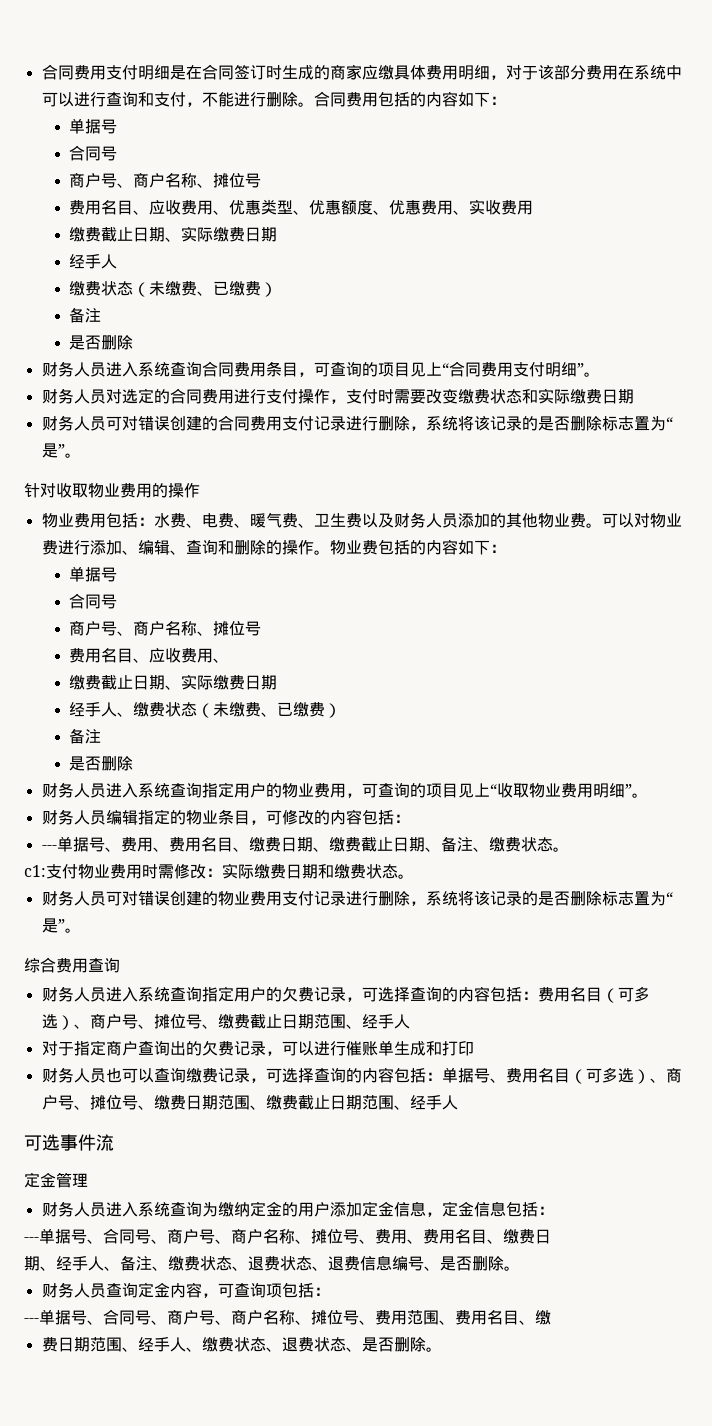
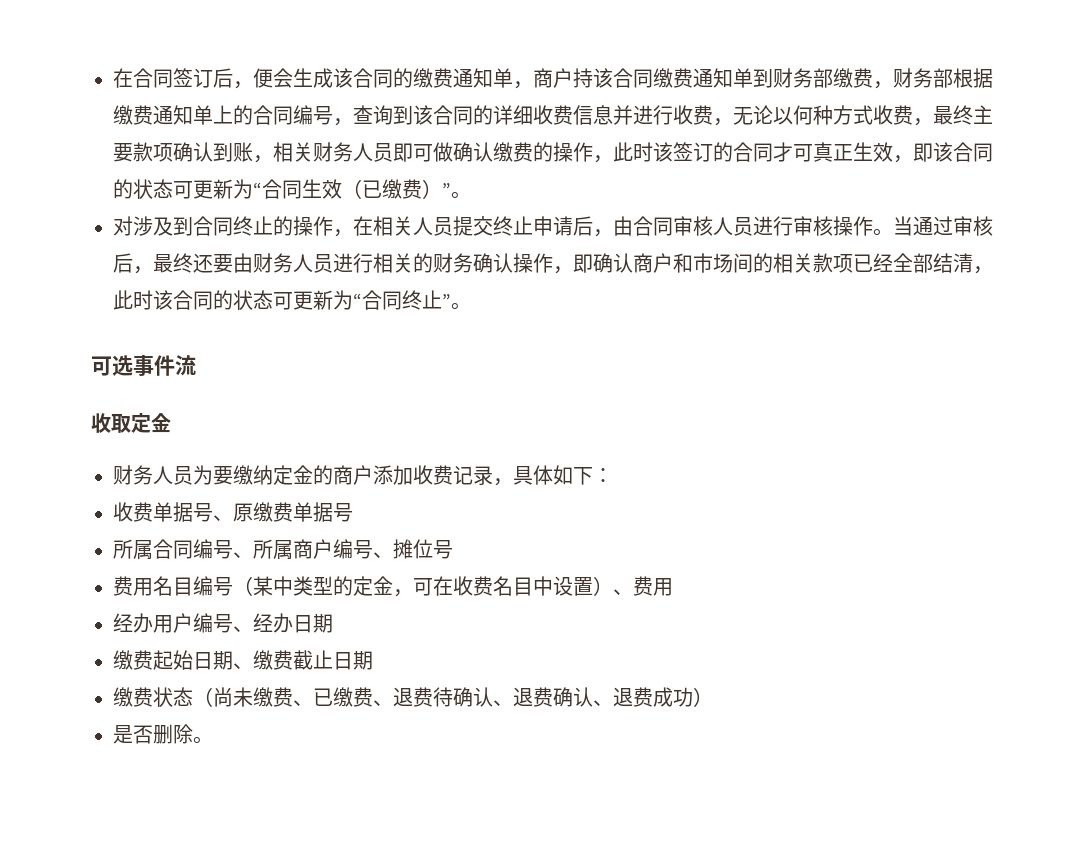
[41,64,682,80] [41,91,506,107] [69,118,118,134] [69,145,118,161] [69,173,262,188] [69,199,534,215] [69,226,278,242] [69,254,118,269] [69,281,278,297] [69,307,102,323] [69,335,134,350] [41,361,600,377] [41,388,634,404] [41,415,673,431] [41,443,81,458] [24,483,200,498] [41,512,682,528] [41,539,506,555] [69,566,118,582] [69,593,118,609] [69,621,262,636] [69,648,230,663] [69,674,278,690] [69,702,342,718] [69,728,102,744] [69,756,134,771] [41,782,648,798] [41,809,410,825] [41,836,281,852] 合同费用支付明细是在合同签订时生成的商家应缴具体费用明细，对于该部分费用在系统中可以进行查询和支付，不能进行删除。合同费用包括的内容如下： // 单据号 // 合同号 // 商户号、商户名称、摊位号 // 费用名目、应收费用、优惠类型、优惠额度、优惠费用、实收费用 // 缴费截止日期、实际缴费日期 // 经手人 // 缴费状态（未缴费、已缴费） // 备注 // 是否删除 // 财务人员进入系统查询合同费用条目，可查询的项目见上“合同费用支付明细”。 // 财务人员对选定的合同费用进行支付操作，支付时需要改变缴费状态和实际缴费日期 // 财务人员可对错误创建的合同费用支付记录进行删除，系统将该记录的是否删除标志置为“是”。 // 针对收取物业费用的操作 // 物业费用包括：水费、电费、暖气费、卫生费以及财务人员添加的其他物业费。可以对物业费进行添加、编辑、查询和删除的操作。物业费包括的内容如下： // 单据号 // 合同号 // 商户号、商户名称、摊位号 // 费用名目、应收费用、 // 缴费截止日期、实际缴费日期 // 经手人、缴费状态（未缴费、已缴费） // 备注 // 是否删除 // 财务人员进入系统查询指定用户的物业费用，可查询的项目见上“收取物业费用明细”。 // 财务人员编辑指定的物业条目，可修改的内容包括： // ---单据号、费用、费用名目、缴费 -> [113,68,993,89] [113,105,993,126] [113,142,993,163] [113,179,471,199] [113,216,993,237] [113,253,993,274] [113,290,471,310] [91,354,196,376] [91,413,171,433] [113,465,613,486] [113,502,353,522] [113,539,453,560] [113,576,673,597] [113,613,333,633] [113,650,193,670] 在合同签订后，便会生成该合同的缴费通知单，商户持该合同缴费通知单到财务部缴费，财务部根据缴费通知单上的合同编号，查询到该合同的详细收费信息并进行收费，无论以何种方式收费，最终主要款项确认到账，相关财务人员即可做确认缴费的操作，此时该签订的合同才可真正生效，即该合同的状态可更新为“合同生效（已缴费）”。 // 对涉及到合同终止的操作，在相关人员提交终止申请后，由合同审核人员进行审核操作。当通过审核后，最终还要由财务人员进行相关的财务确认操作，即确认商户和市场间的相关款项已经全部结清，此时该合同的状态可更新为“合同终止”。 // 可选事件流 // 收取定金 // 财务人员为要缴纳定金的商户添加收费记录，具体如下： // 收费单据号、原缴费单据号 // 所属合同编号、所属商户编号、摊位号 // 费用名目编号（某中类型的定金，可在收费名目中设置）、费用 // 经办用户编号、经办日期 // 缴费起始
[424,836,569,852] [24,863,414,879] [41,890,673,906] [41,918,81,933] [24,957,120,973] [41,986,650,1003] [41,1014,410,1030] [41,1040,474,1056] [41,1067,682,1084] [41,1095,458,1110] [24,1134,114,1151] [24,1172,88,1188] [41,1201,554,1217] [24,1228,551,1244] [24,1255,520,1271] [41,1282,330,1298] [24,1309,551,1325] [41,1337,362,1352] 、备注、缴费状态。 // c1:支付物业费用时需修改：实际缴费日期和缴费状态。 // 财务人员可对错误创建的物业费用支付记录进行删除，系统将该记录的是否删除标志置为“是”。 // 综合费用查询 // 财务人员进入系统查询指定用户的欠费记录，可选择查询的内容包括：费用名目（可多选）、商户号、摊位号、缴费截止日期范围、经手人 // 对于指定商户查询出的欠费记录，可以进行催账单生成和打印 // 财务人员也可以查询缴费记录，可选择查询的内容包括：单据号、费用名目（可多选）、商户号、摊位号、缴费日期范围、缴费截止日期范围、经手人 // 可选事件流 // 定金管理 // 财务人员进入系统查询为缴纳定金的用户添加定金信息，定金信息包括： // ---单据号、合同号、商户号、商户名称、摊位号、费用、费用名目、缴费日 // 期、经手人、备注、缴费状态、退费状态、退费信息编号、是否删除。 // 财务人员查询定金内容，可查询项包括： // ---单据号、合同号、商户号、商户名称、摊位号、费用范围、费用名目、缴 // 费日期范围、经手人、缴费状态、退费状态、 -> [113,687,713,707] // 缴费状态（尚未缴费、已缴费、退费待确认、退费确认、退费成功） //

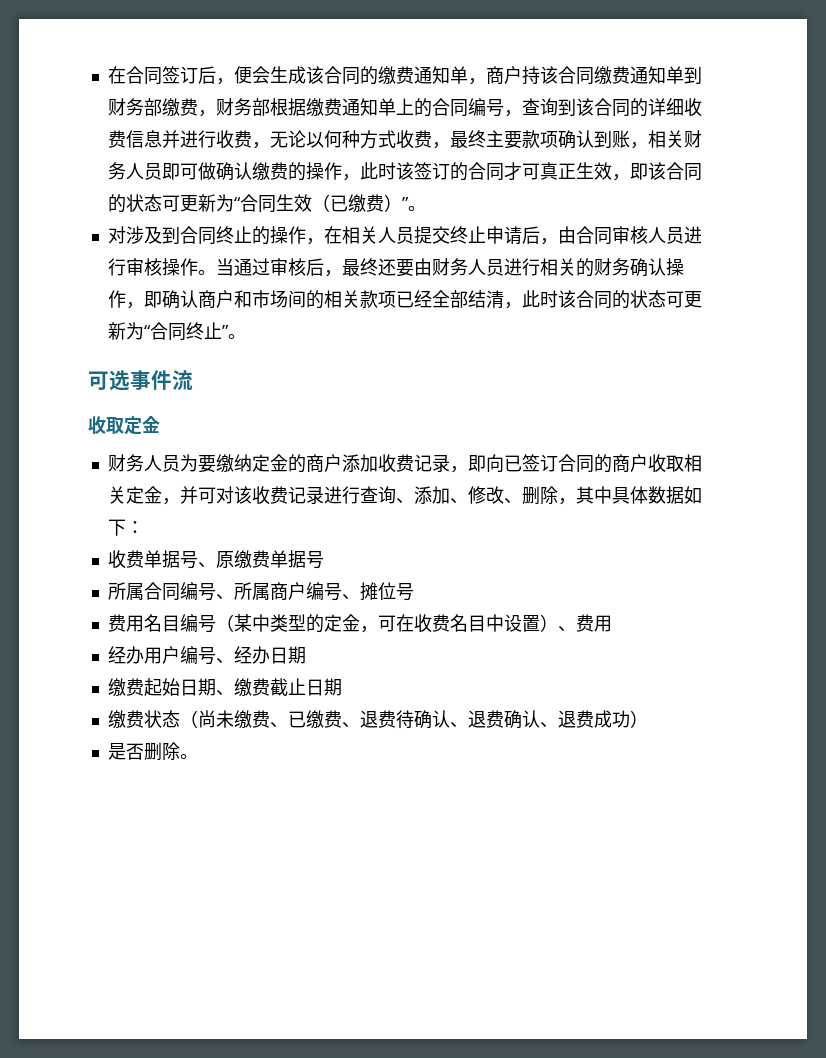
[513,465,553,485] 具体 -> [467,454,702,473] [107,486,684,505] 即向已签订合同的商户收取相关定金，并可对该收费记录进行查询、添加、修改、删除，其中具体数据

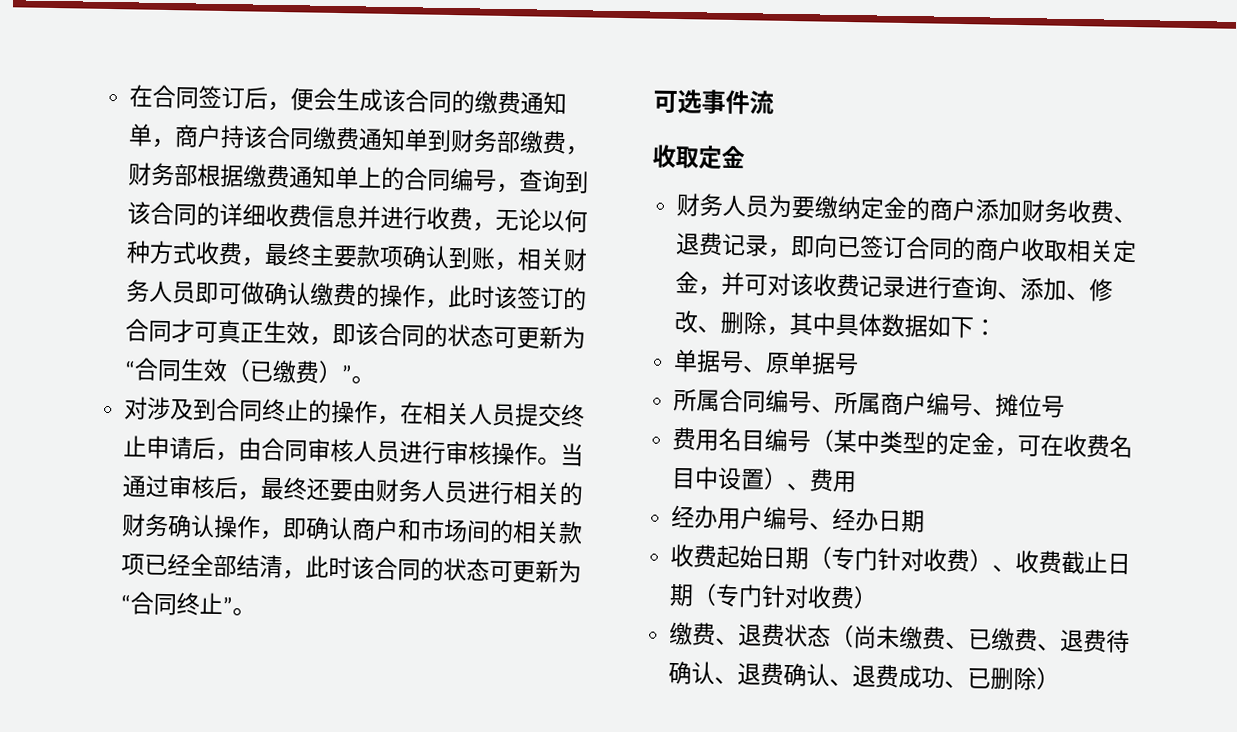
[377,454,396,473] 收 -> [1021,199,1138,224] [675,232,701,256] 财务收费、退
[107,550,144,569] 收费 -> (998, 327) none
[233,550,270,569] 缴费 -> (791, 363) none
[107,678,126,697] 缴 -> [670,543,695,568] 收
[215,678,252,697] 、缴 -> [808,546,1040,574] （专门针对收费）、收
[107,710,144,729] // 缴费 -> [692,583,879,610] [669,621,786,647] （专门针对收费） // 缴费、退费
[629,710,648,728] [107,742,198,761] ） // 是否删除。 -> [944,667,1061,691] 、已删除）

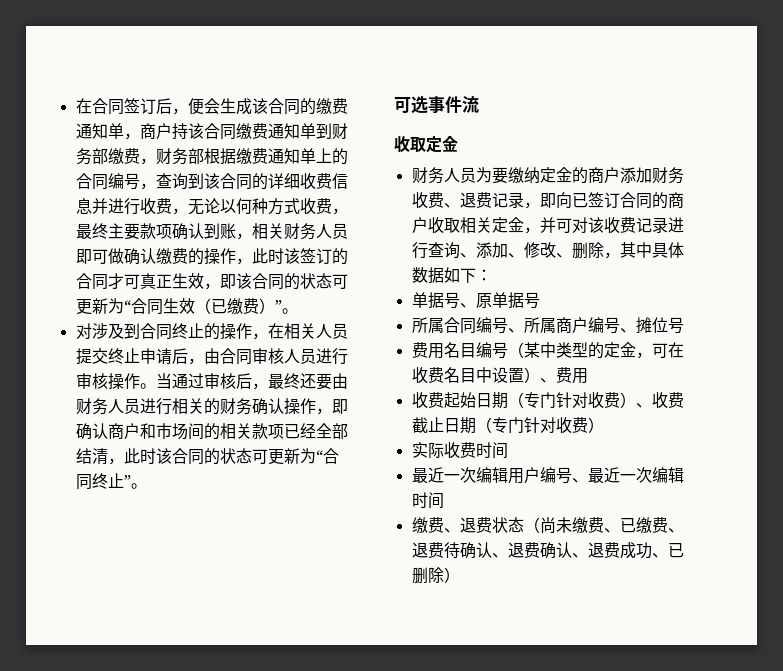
[671,504,926,533] // 经办用户编号、经办日期 -> (588, 376) none
(879, 597) none -> [411,442,508,459] [411,467,684,484] [411,492,444,509] // 实际收费时间 // 最近一次编辑用户编号、最近一次编辑时间

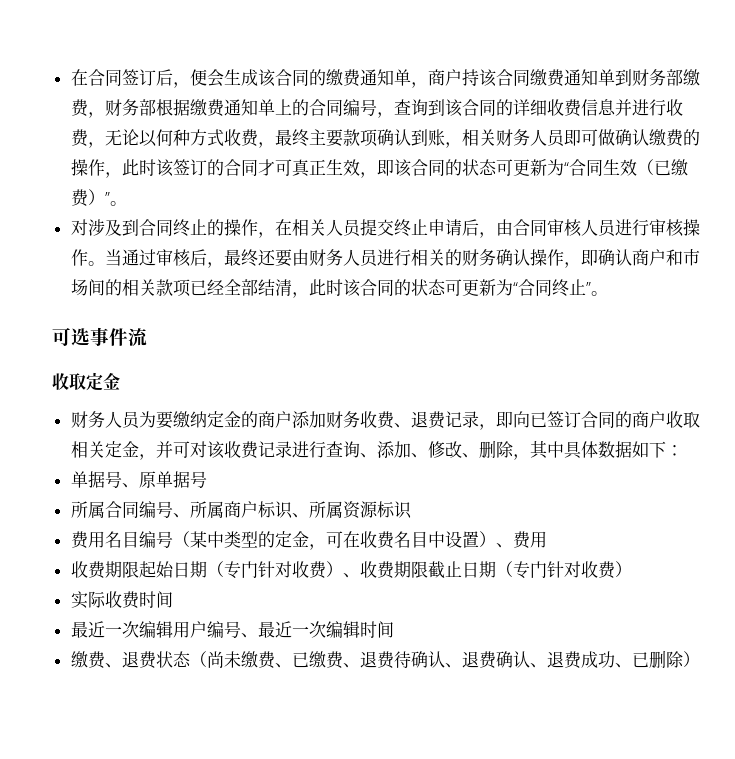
[587,317,684,334] 编号、摊位号 -> [257,501,412,519] 标识、所属资源标识
(444, 400) none -> [104,561,139,578] 期限
(684, 400) none -> [393,561,428,578] 期限

